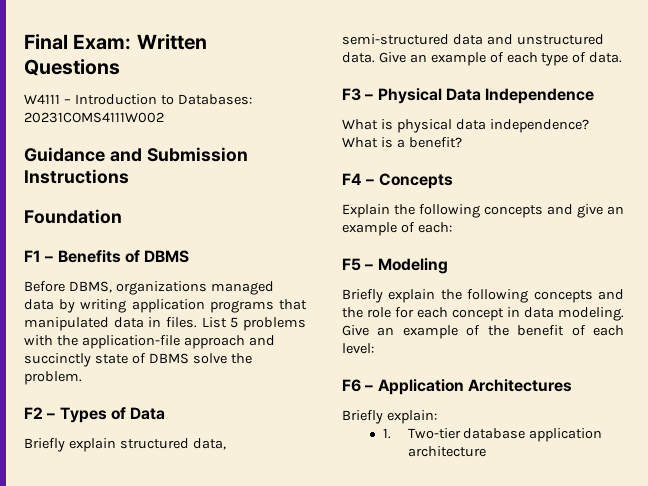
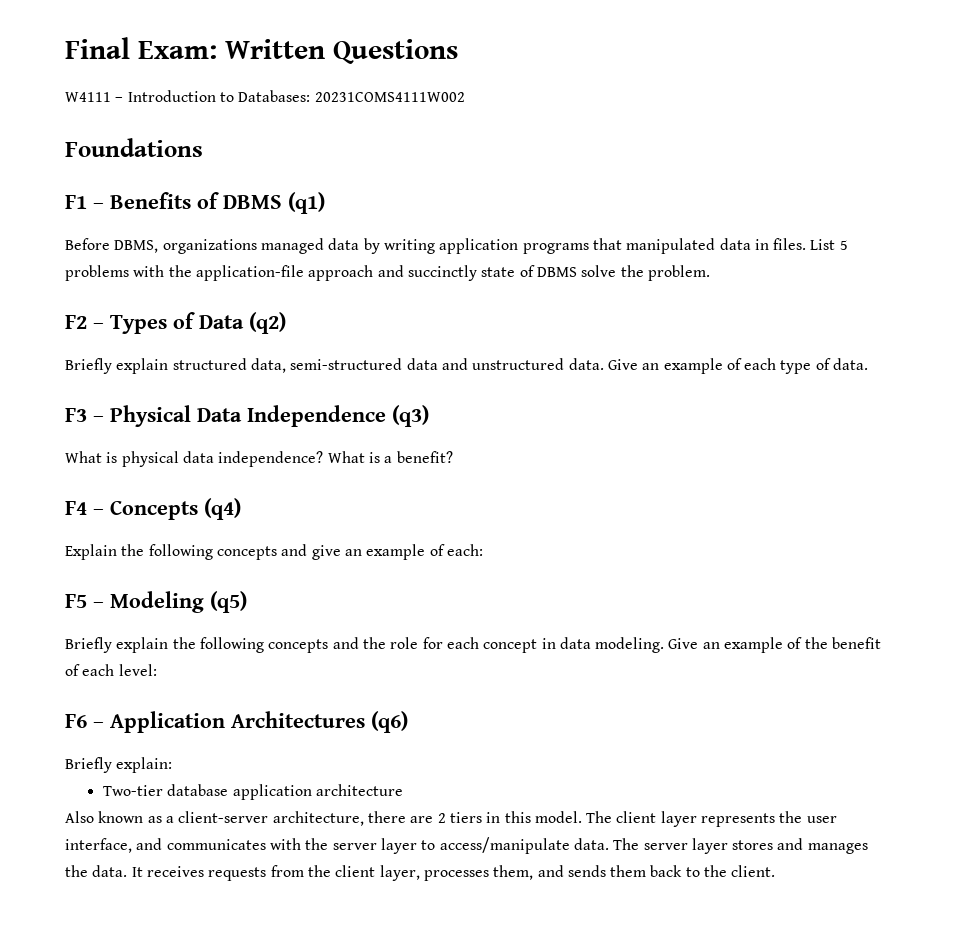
[24,147,248,162] [24,169,129,184] [24,209,122,224] Guidance and Submission Instructions // Foundation -> [65,138,203,157] Foundations
(190, 256) none -> [288,192,325,214] (q1)
(166, 413) none -> [249,312,286,334] (q2)
(595, 96) none -> [392,405,429,427] (q3)
(453, 181) none -> [204,498,241,520] (q4)
(448, 266) none -> [210,591,247,613] (q5)
(572, 385) none -> [371,711,408,733] (q6)
[382,428,391,439] 1. -> (173, 765) none
(486, 451) none -> [65,811,837,827] [65,837,868,854] [65,865,776,881] // Also known as a client-server architecture, there are 2 tiers in this model. The client layer represents the user interface, and communicates with the server layer to access/manipulate data. The server layer stores and manages the data. It receives requests from the client layer, processes them, and sends them back to the client.

